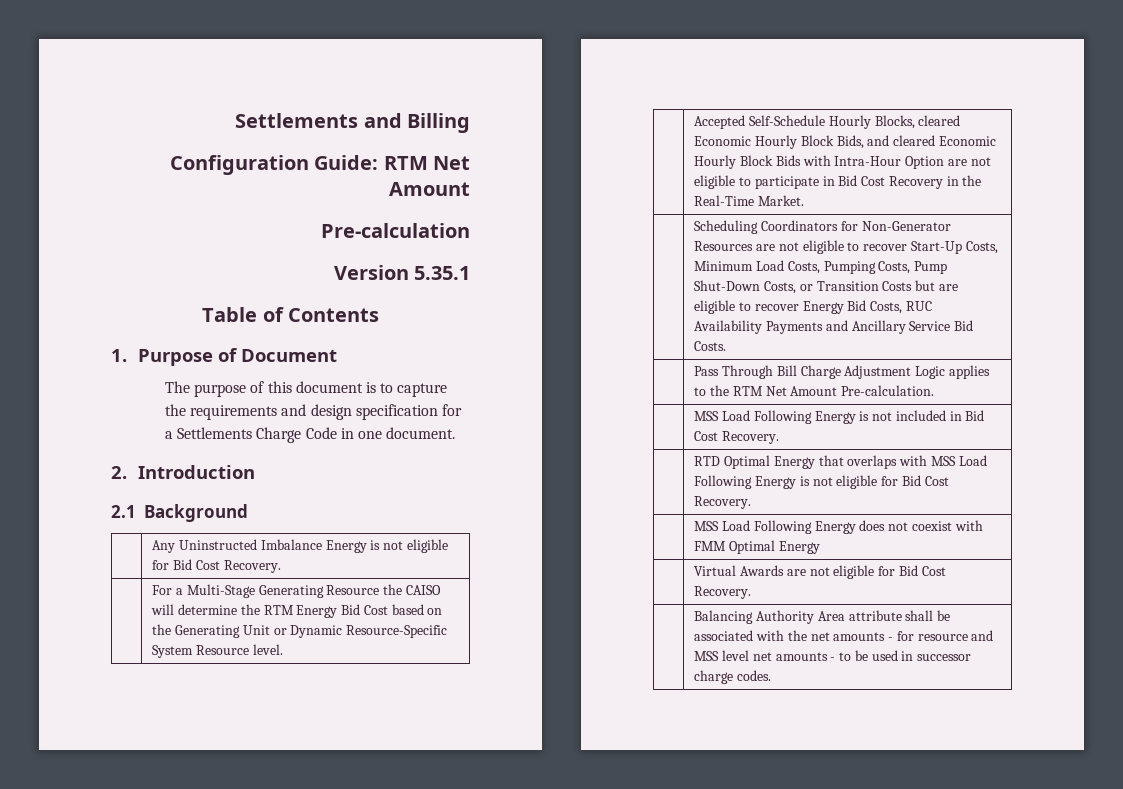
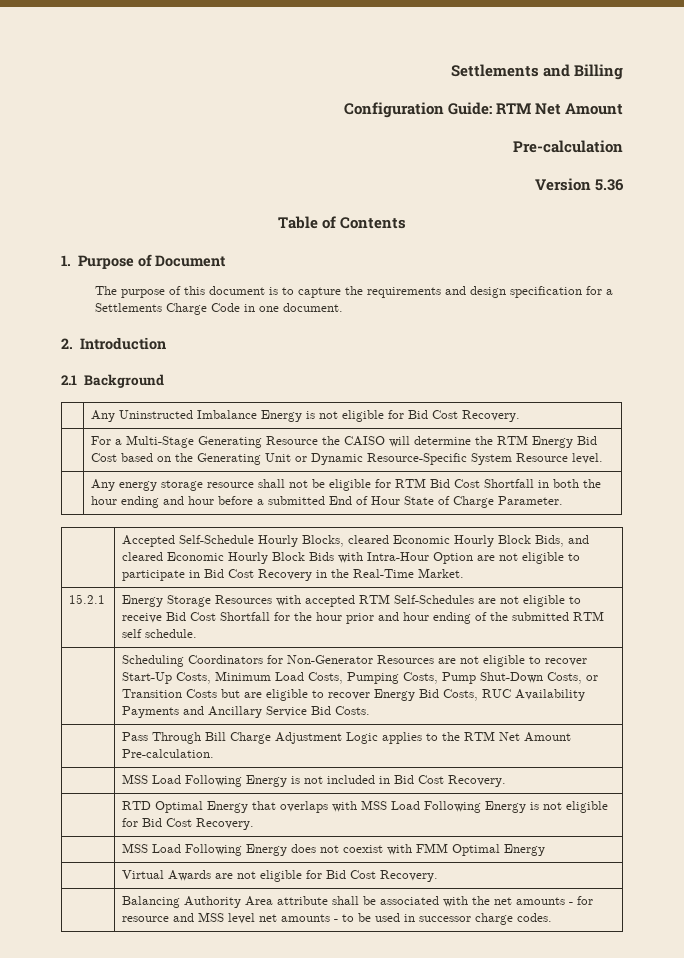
[414,266,470,280] 5.35.1 -> [595,179,624,191] 5.36
(283, 649) none -> [91,478,602,491] [91,496,564,508] // | Any energy storage resource shall not be eligible for RTM Bid Cost Shortfall in both the hour ending and hour before a submitted End of Hour State of Charge Parameter.
(804, 200) none -> [69,594,106,604] [122,594,582,607] [122,611,605,624] [122,629,198,638] // 15.2.1 | Energy Storage Resources with accepted RTM Self-Schedules are not eligible to receive Bid Cost Shortfall for the hour prior and hour ending of the submitted RTM self schedule.

